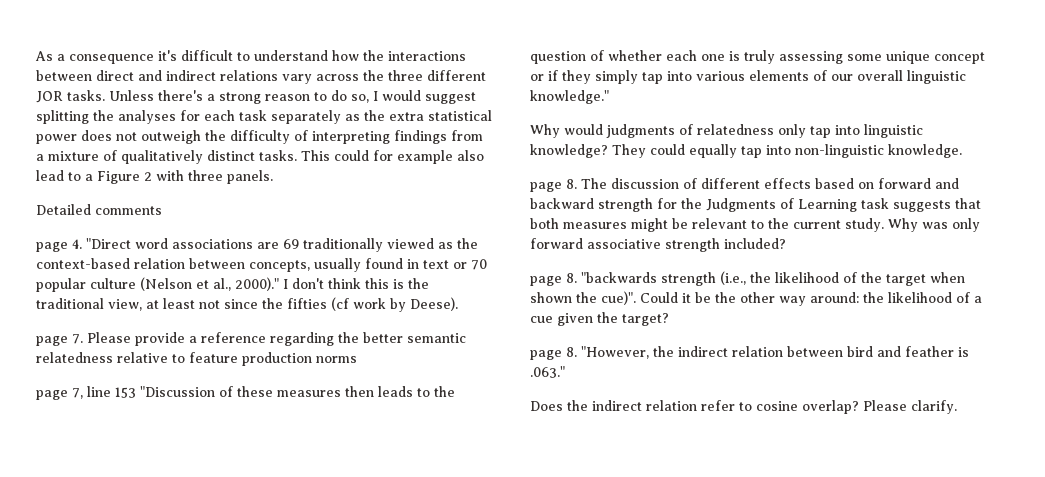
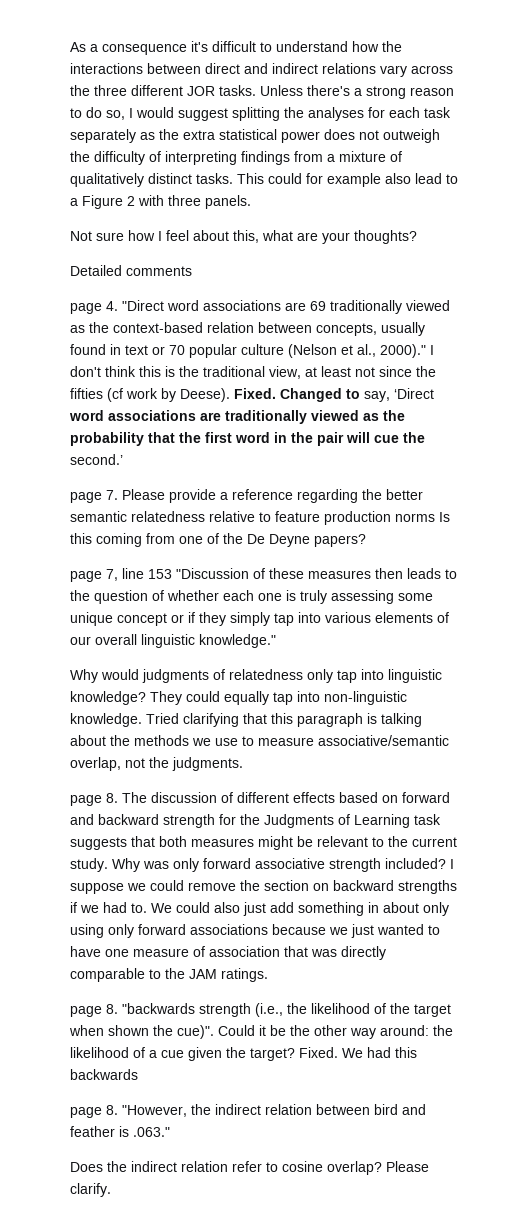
(273, 177) none -> [70,230,417,244] // Not sure how I feel about this, what are your thoughts?
(458, 304) none -> [234,388,434,402] [69,410,405,424] [70,432,425,446] [70,454,123,465] Fixed. Changed to say, ‘Direct word associations are traditionally viewed as the probability that the first word in the pair will cue the second.’
(357, 359) none -> [439,512,450,522] [70,533,366,547] Is this coming from one of the De Deyne papers?
(962, 151) none -> [146,713,422,727] [70,735,449,746] [70,757,243,771] Tried clarifying that this paragraph is talking about the methods we use to measure associative/semantic overlap, not the judgments.
(786, 243) none -> [450,859,454,869] [70,880,457,894] [70,902,449,916] [70,924,440,938] [70,946,386,960] [70,968,268,982] I suppose we could remove the section on backward strengths if we had to. We could also just add something in about only using only forward associations because we just wanted to have one measure of association that was directly comparable to the JAM ratings.
(669, 319) none -> [299,1047,417,1058] [70,1069,138,1080] Fixed. We had this backwards

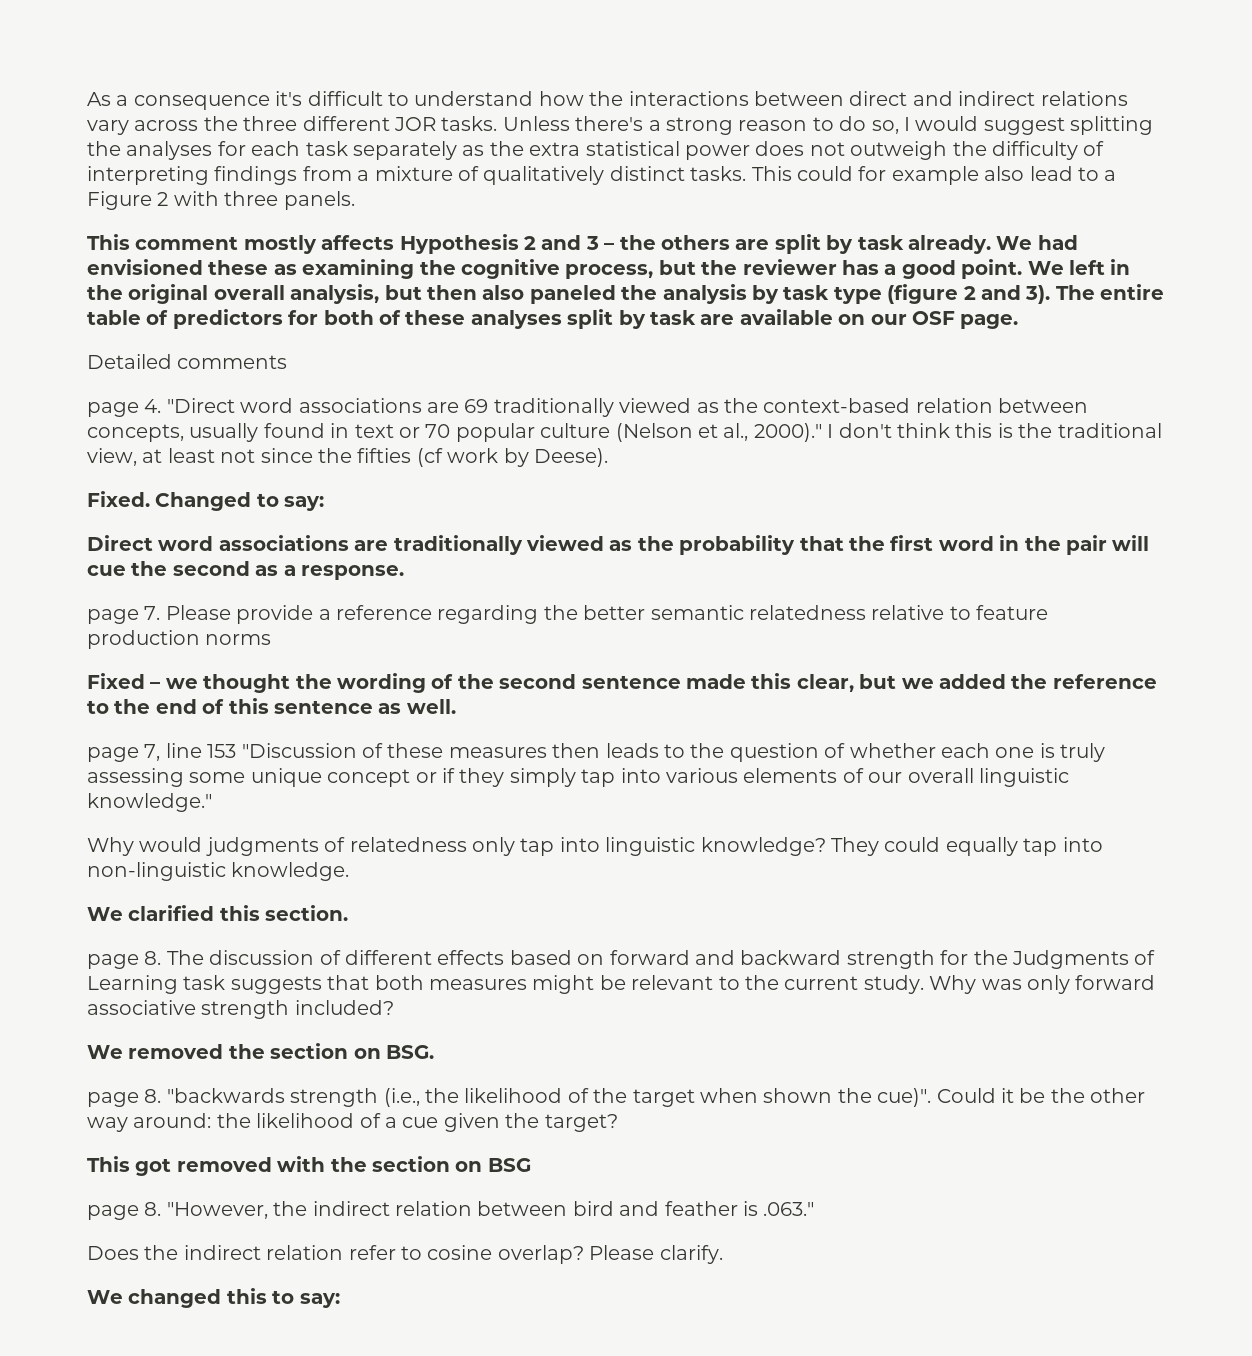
[70,230,417,244] Not sure how I feel about this, what are your thoughts? -> [87,234,1078,254] [87,259,1131,279] [87,284,1165,304] [87,309,1019,329] This comment mostly affects Hypothesis 2 and 3 – the others are split by task already. We had envisioned these as examining the cognitive process, but the reviewer has a good point. We left in the original overall analysis, but then also paneled the analysis by task type (figure 2 and 3). The entire table of predictors for both of these analyses split by task are available on our OSF page.
(230, 395) none -> (608, 457) //
[364,388,434,402] say, ‘Direct -> [284,496,325,511] [87,535,153,551] say: // Direct
[70,454,123,465] second.’ -> [172,561,404,580] second as a response.
[439,512,450,522] [70,533,366,547] Is this coming from one of the De Deyne papers? -> [87,673,1157,693] [87,698,456,714] // Fixed – we thought the wording of the second sentence made this clear, but we added the reference to the end of this sentence as well.
[146,713,422,727] [70,735,449,746] [70,757,243,771] Tried clarifying that this paragraph is talking about the methods we use to measure associative/semantic overlap, not the judgments. -> [87,905,349,921] // We clarified this section.
[450,859,454,869] [70,880,457,894] [70,902,449,916] [70,924,440,938] [70,946,386,960] [70,968,268,982] I suppose we could remove the section on backward strengths if we had to. We could also just add something in about only using only forward associations because we just wanted to have one measure of association that was directly comparable to the JAM ratings. -> [87,1043,434,1059] // We removed the section on BSG.
[299,1047,417,1058] [70,1069,138,1080] Fixed. We had this backwards -> [87,1156,531,1176] // This got removed with the section on BSG
(111, 1190) none -> [87,1288,340,1308] // We changed this to say:

